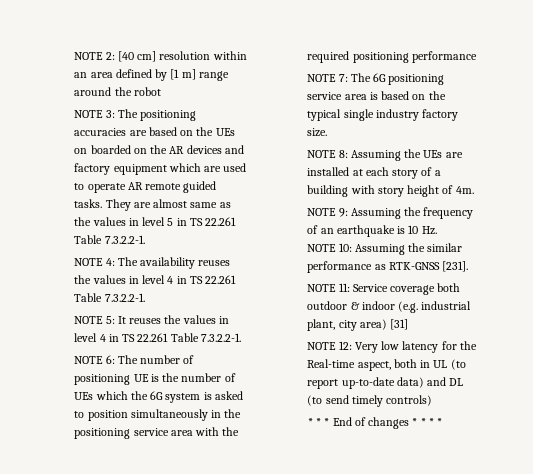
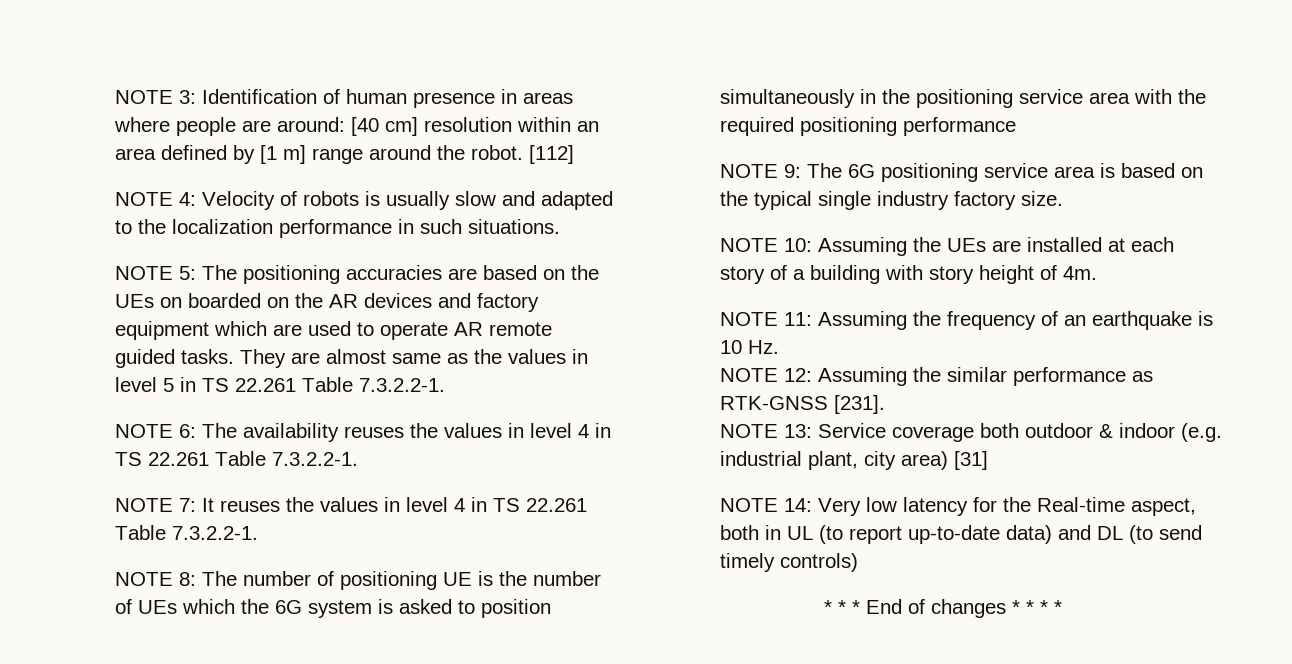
[74,52,115,60] NOTE 2: -> [115,89,574,108] [114,117,346,136] NOTE 3: Identification of human presence in areas where people are around:
[133,87,161,96] [74,110,115,118] robot // NOTE 3: -> [471,145,575,164] [115,191,614,210] [115,219,561,238] [115,266,197,280] robot. [112] // NOTE 4: Velocity of robots is usually slow and adapted to the localization performance in such situations. // NOTE 5:
[105,258,115,266] 4: -> [179,424,197,438] 6:
[105,316,115,324] 5: -> [179,498,197,512] 7:
[105,355,115,364] 6: -> [179,572,197,586] 8:
[338,74,348,82] 7: -> [784,164,802,178] 9:
[338,150,348,158] 8: -> [784,238,813,252] 10:
[338,208,348,217] 9: -> [784,312,813,326] 11:
[338,243,352,252] 10: -> [784,368,813,382] 12:
[338,283,350,292] 11: -> [784,424,813,438] 13:
[338,341,352,350] 12: -> [784,498,813,512] 14:

